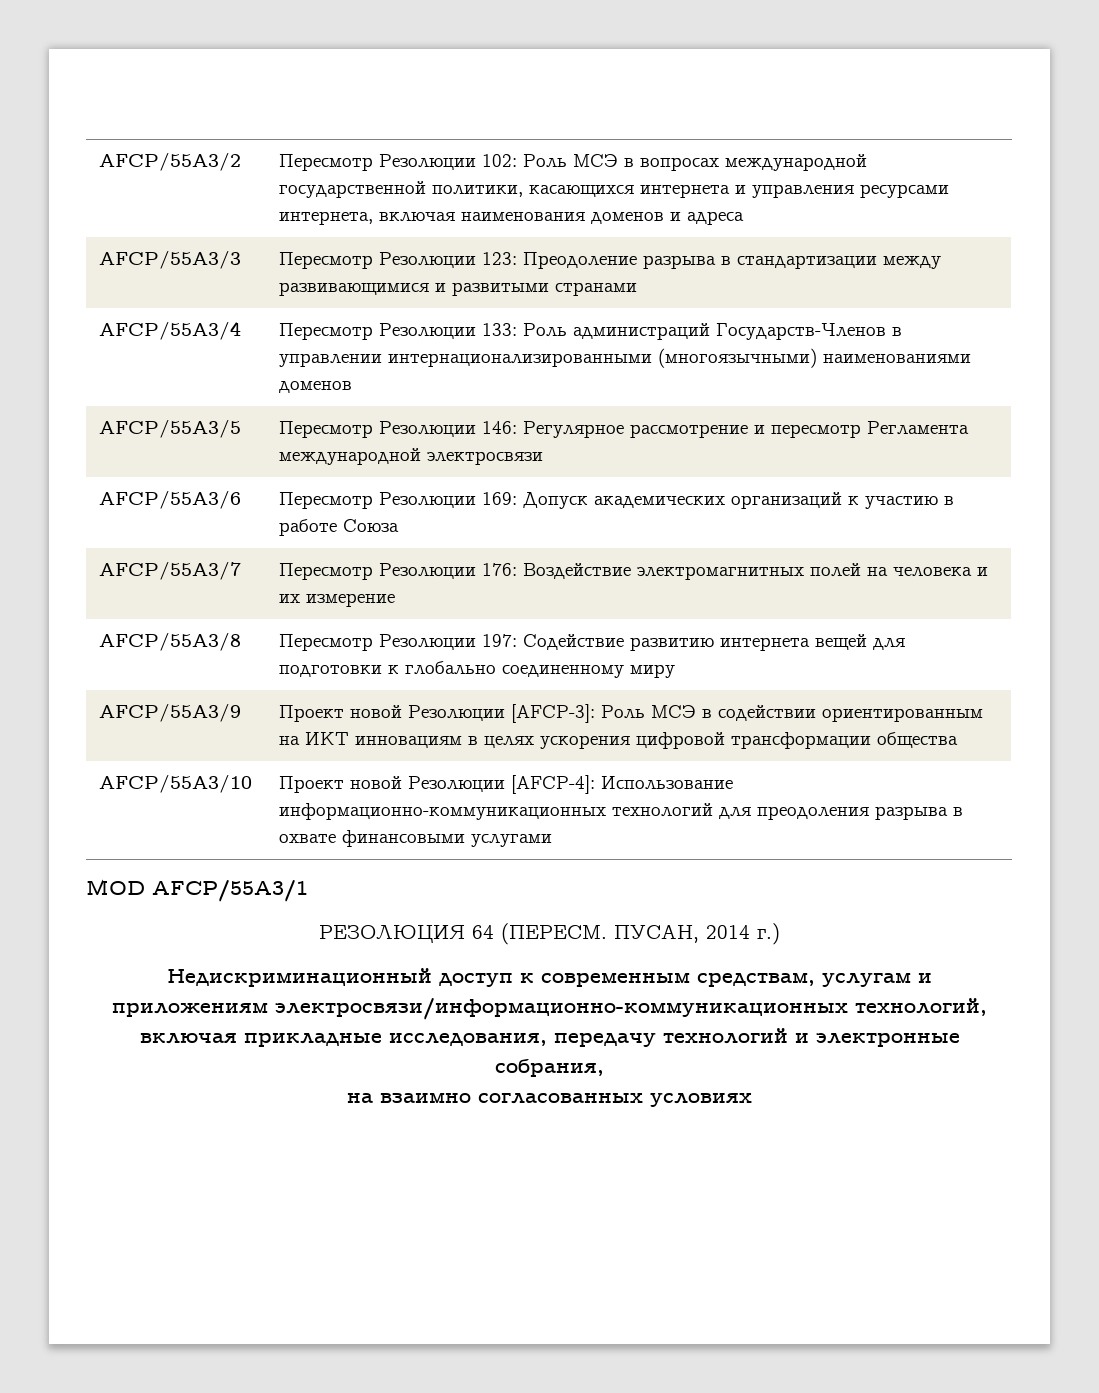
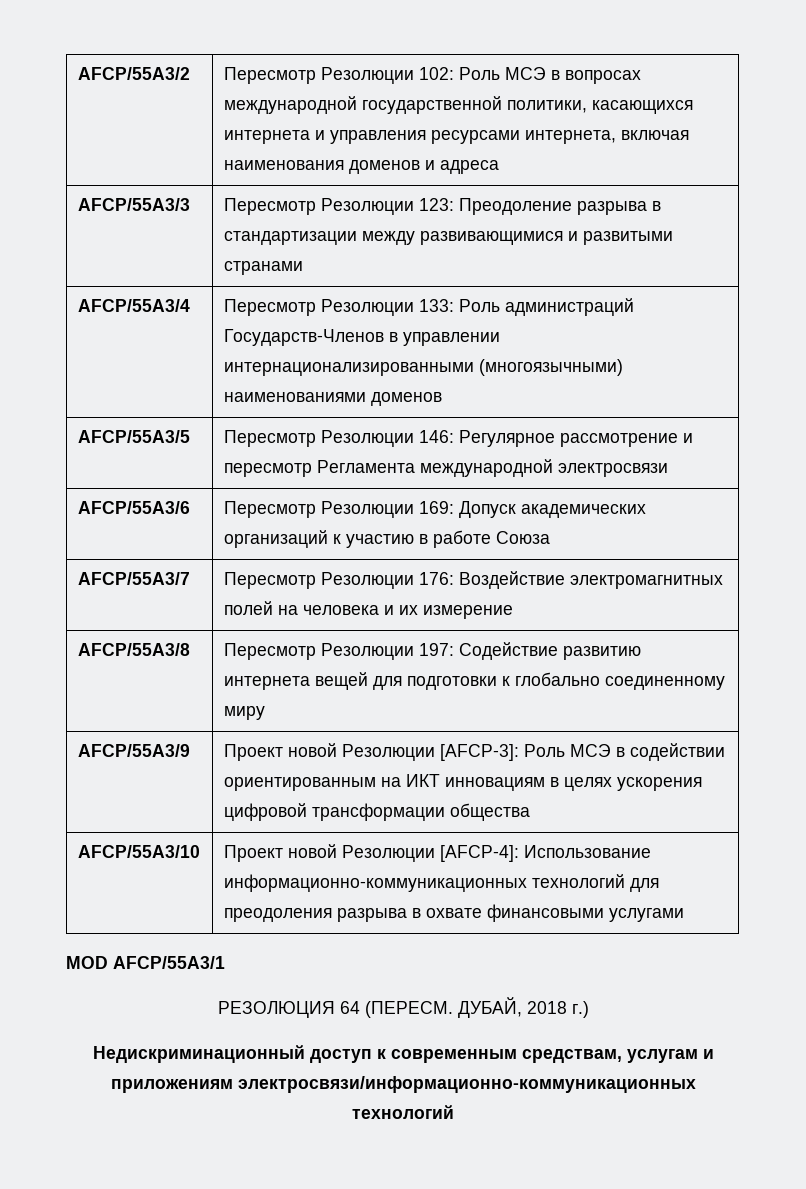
[614,924,750,943] ПУСАН, 2014 -> [457,997,567,1018] ДУБАЙ, 2018
[855,998,987,1016] [139,1028,960,1047] [495,1059,604,1077] [347,1093,752,1107] технологий, включая прикладные исследования, передачу технологий и электронные собрания, // на взаимно согласованных условиях -> [352,1105,454,1119] технологий

